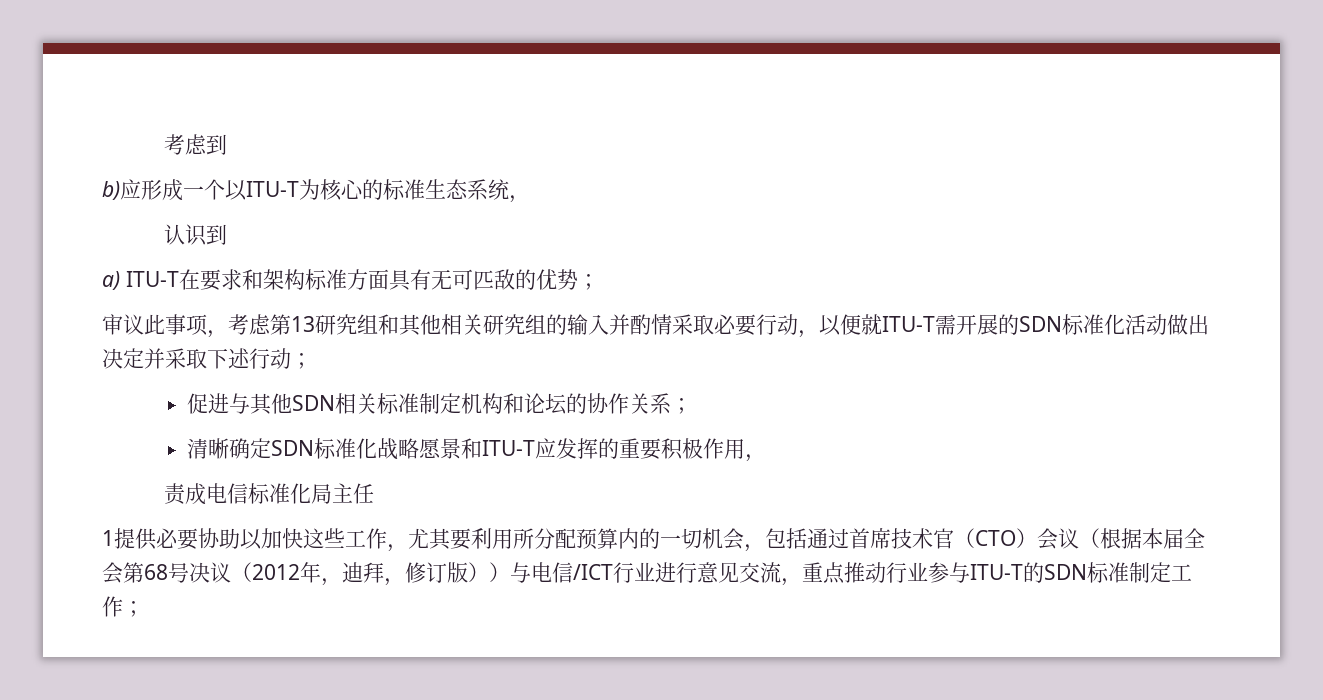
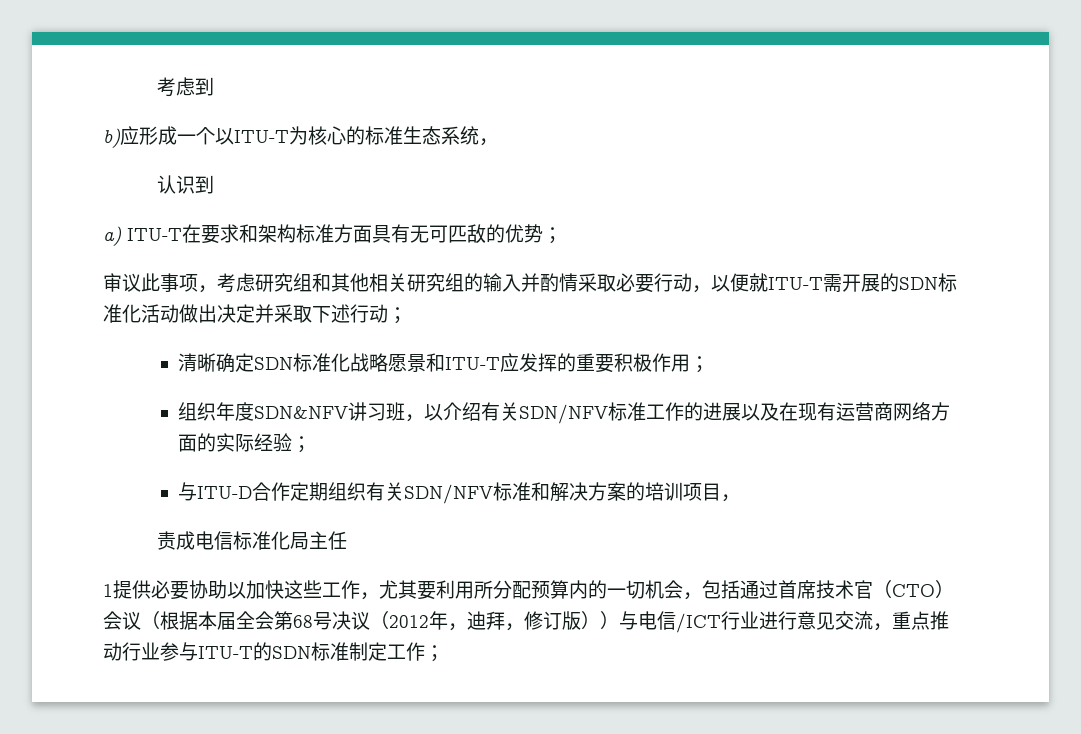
[270,314,315,335] 第13 -> (255, 282) none
[186,393,692,415] // 促进与其他SDN相关标准制定机构和论坛的协作关系； -> (407, 315) none
(745, 449) none -> [690,356,710,373] [178,402,951,424] [178,433,312,453] [178,482,722,504] ； // 组织年度SDN&NFV讲习班，以介绍有关SDN/NFV标准工作的进展以及在现有运营商网络方面的实际经验； // 与ITU-D合作定期组织有关SDN/NFV标准和解决方案的培训项目

